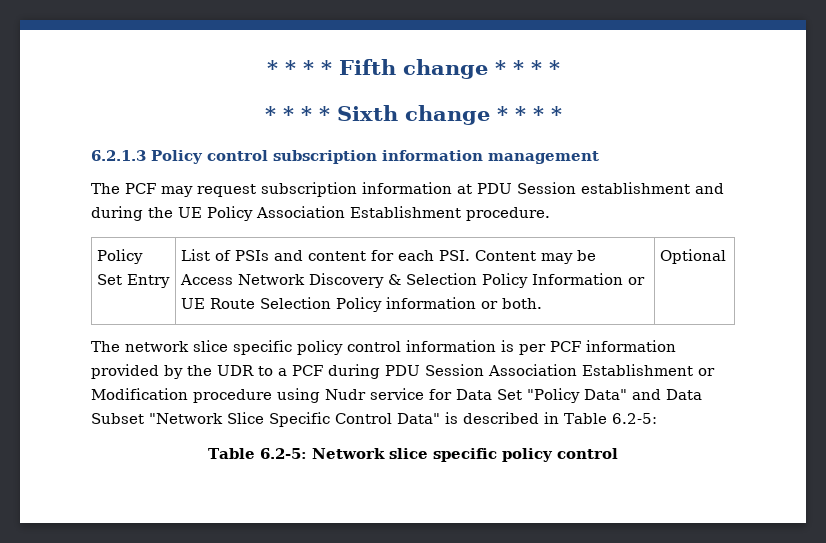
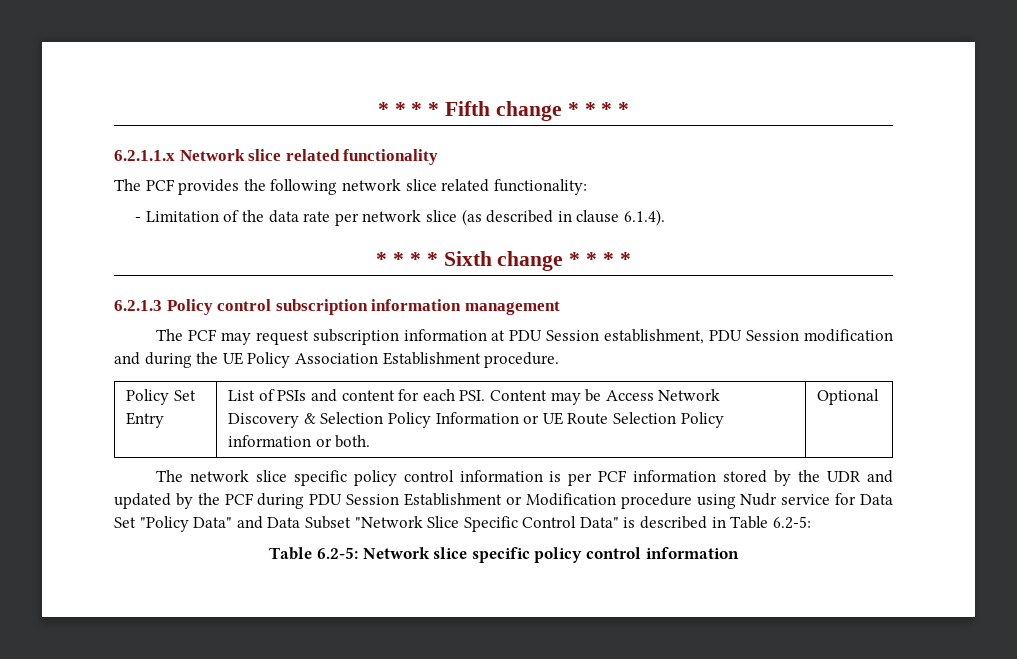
(560, 67) none -> [114,149,439,165] [114,179,587,195] [135,209,665,226] // 6.2.1.1.x Network slice related functionality // The PCF provides the following network slice related functionality: // - Limitation of the data rate per network slice (as described in clause 6.1.4).
[581,182,690,194] establishment -> [604,329,893,344] establishment, PDU Session modification
[91,364,159,379] provided -> [723,470,768,483] stored
[258,366,287,376] to a -> [867,470,893,483] [114,493,220,509] and updated by the
[488,364,577,376] Association -> (400, 499) none
(618, 453) none -> [645,547,739,559] information

